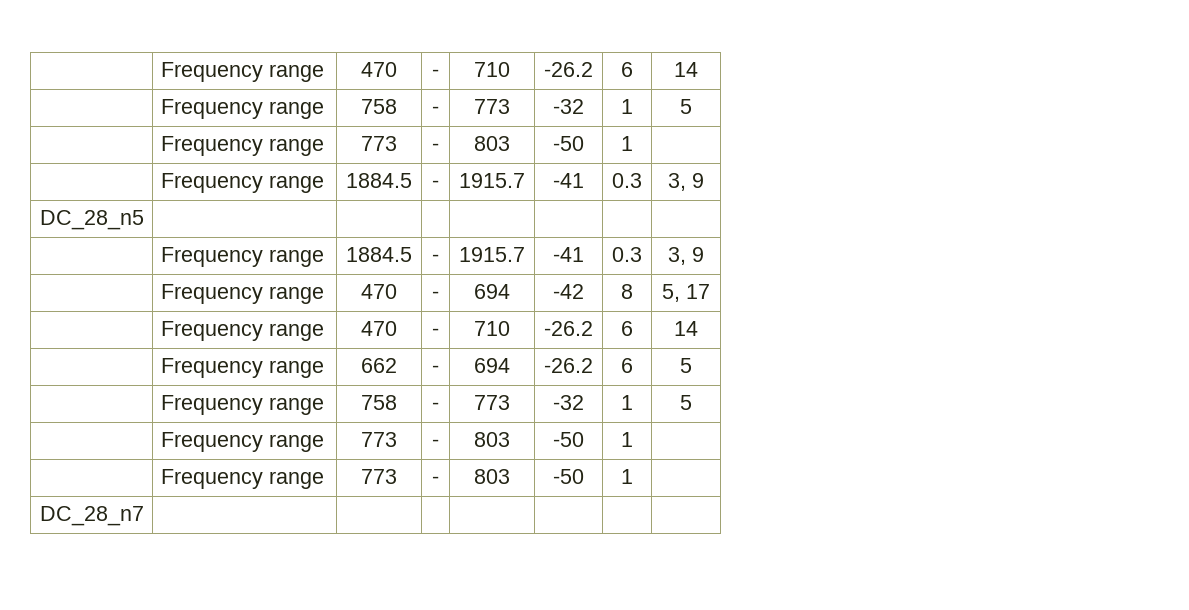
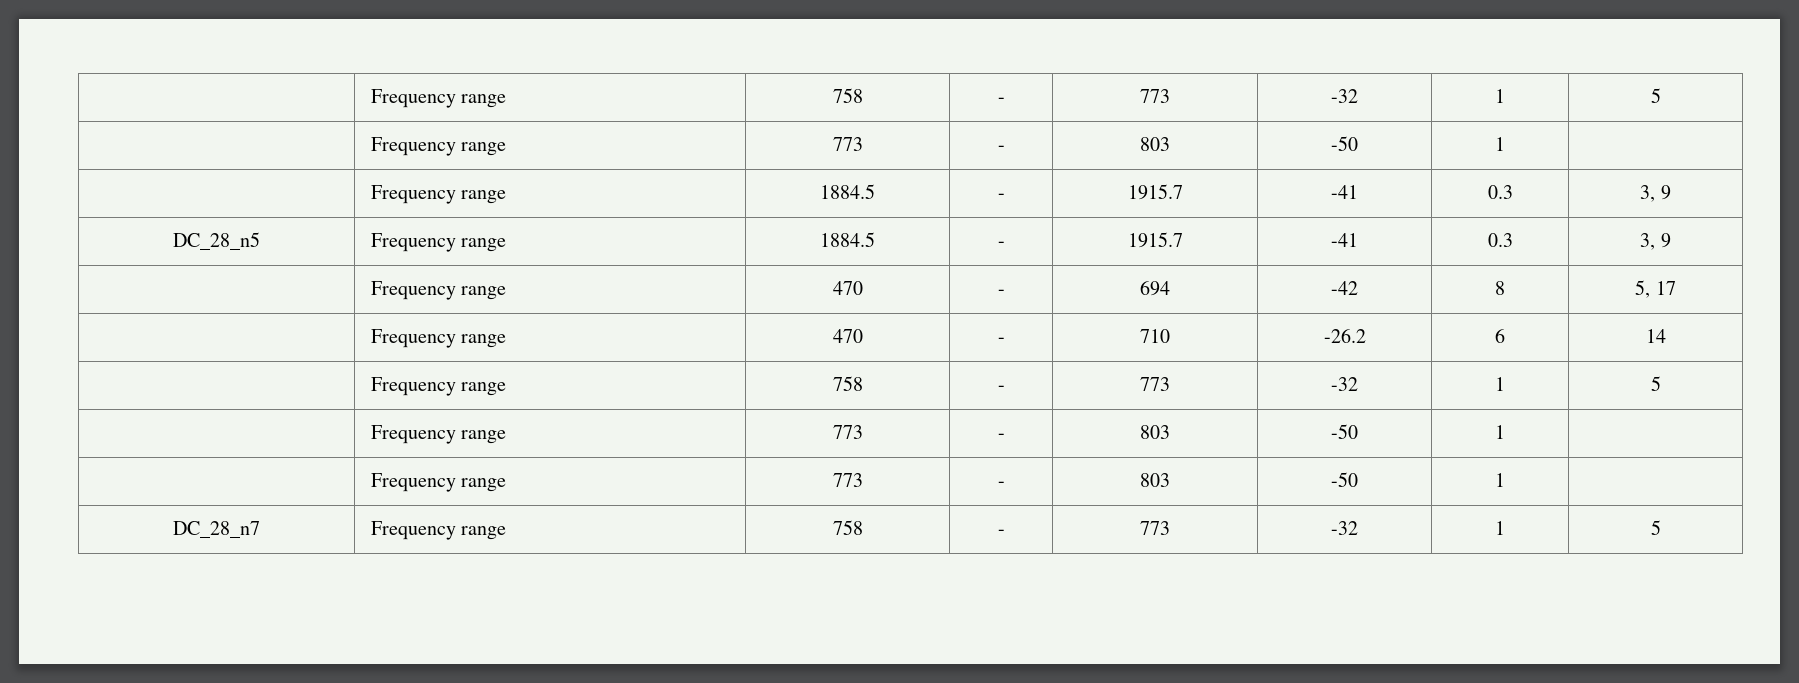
[160,62,324,82] [361,62,397,77] [432,69,439,77] [474,62,510,77] [544,62,593,77] [621,62,634,77] [674,62,699,77] [160,99,324,119] | Frequency range | 470 | - | 710 | -26.2 | 6 | 14 // | Frequency range -> [371,89,507,108] | Frequency range
(144, 220) | | | | | | // | -> (260, 241) none
[160,358,324,378] [361,358,397,373] [432,365,439,373] [474,358,510,373] [544,358,593,373] [621,358,634,373] [680,358,693,373] // | Frequency range | 662 | - | 694 | -26.2 | 6 | 5 -> (1666, 336) none
(144, 516) | | | | | | -> [371,521,507,540] [832,520,863,535] [997,529,1005,535] [1140,521,1170,535] [1331,521,1358,535] [1495,521,1505,535] [1650,520,1661,535] Frequency range | 758 | - | 773 | -32 | 1 | 5

